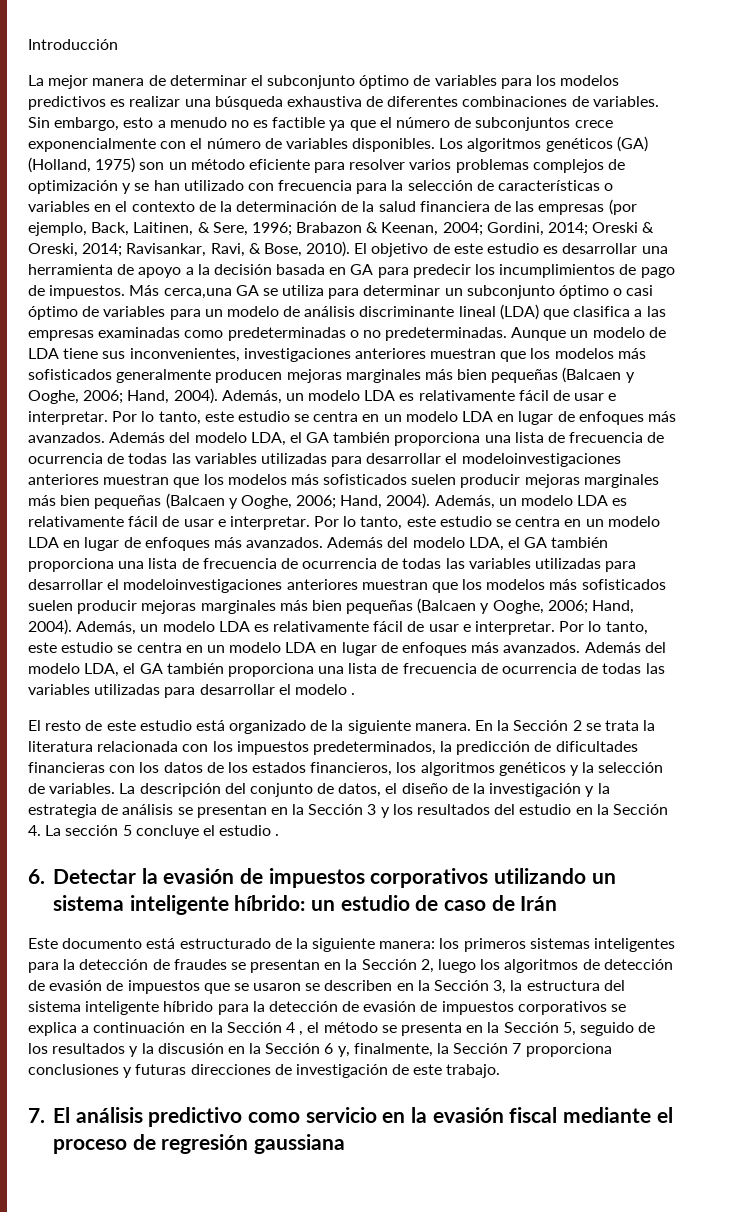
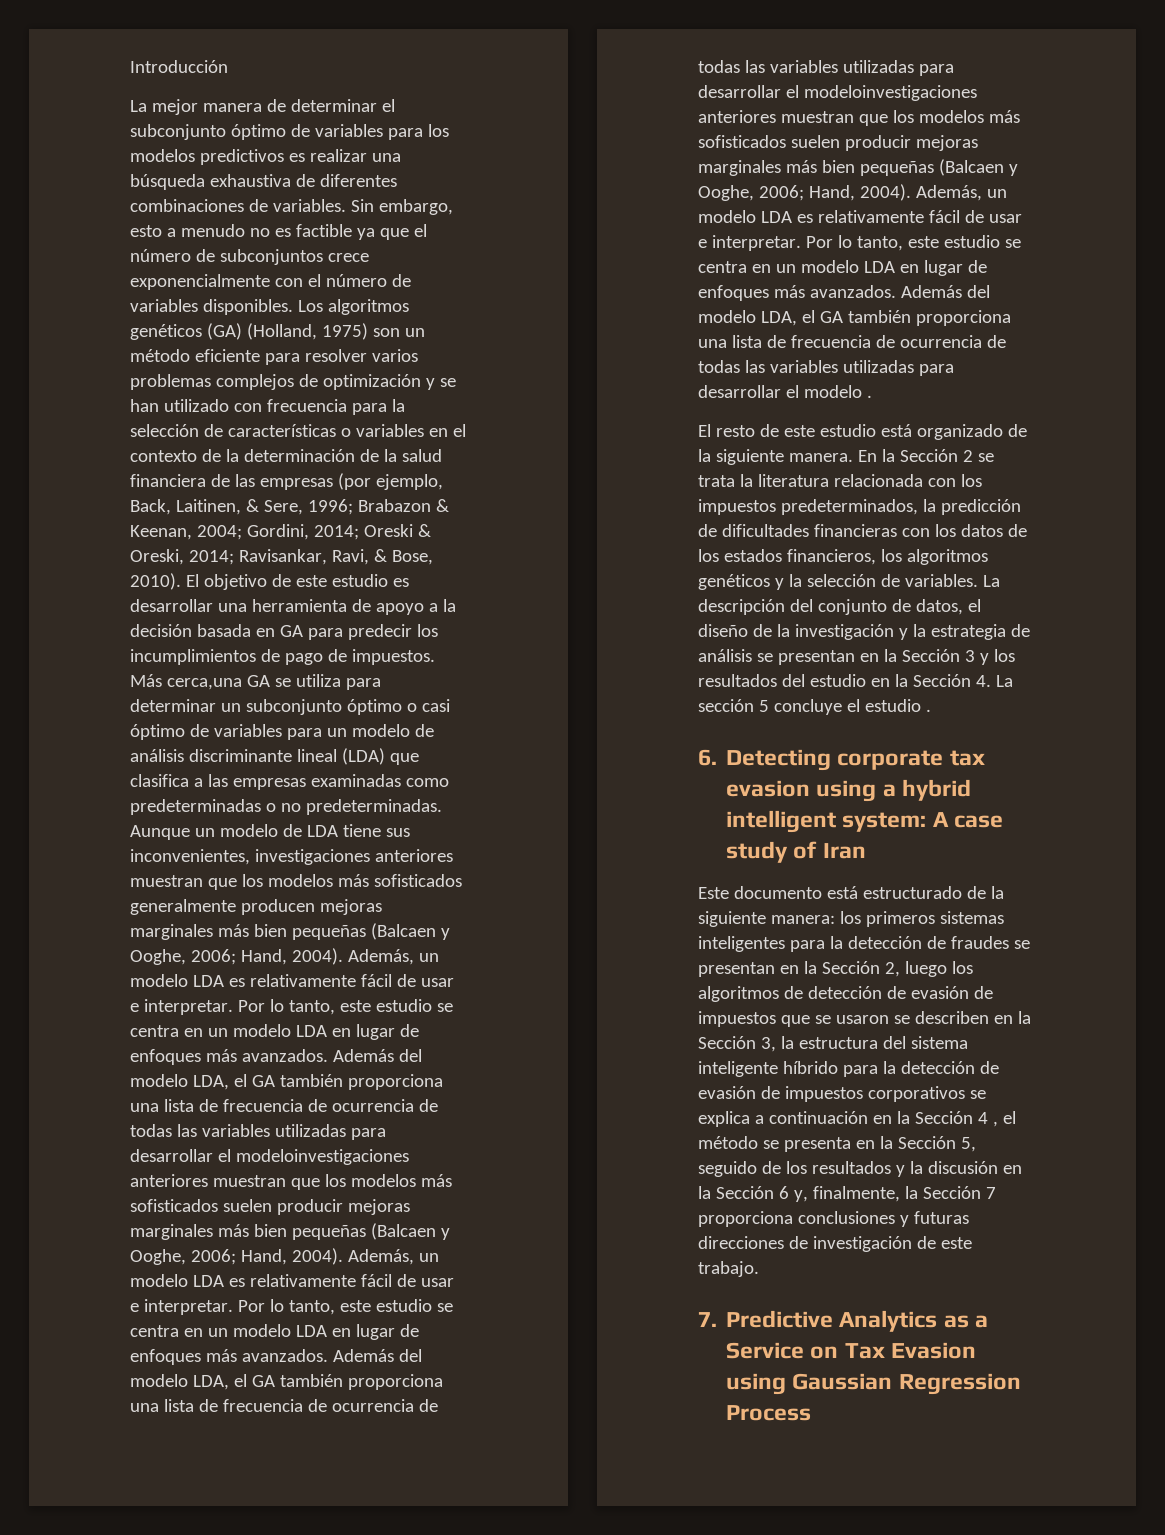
[52,868,616,888] [52,895,558,915] Detectar la evasión de impuestos corporativos utilizando un sistema inteligente híbrido: un estudio de caso de Irán -> [726,749,985,771] [726,779,971,802] [726,810,1003,833] [726,841,866,863] Detecting corporate tax evasion using a hybrid intelligent system: A case study of Iran
[52,1107,673,1127] [52,1134,345,1154] El análisis predictivo como servicio en la evasión fiscal mediante el proceso de regresión gaussiana -> [726,1310,988,1332] [726,1342,976,1359] [726,1373,1021,1395] [726,1405,812,1421] Predictive Analytics as a Service on Tax Evasion using Gaussian Regression Process

